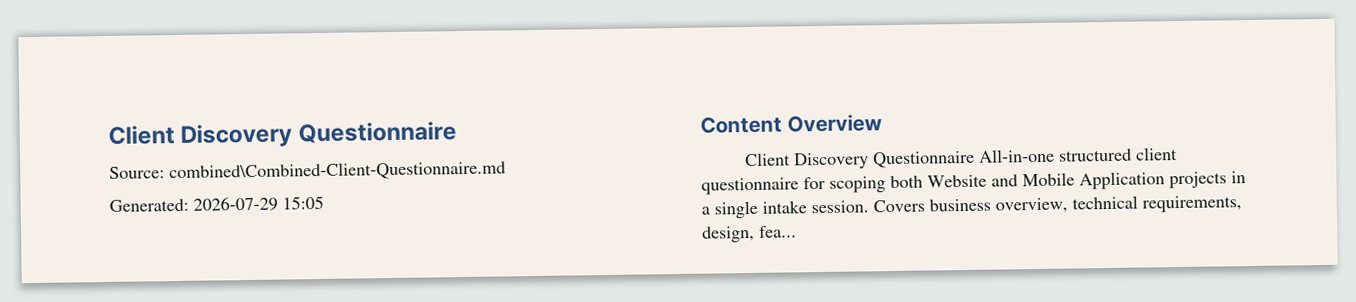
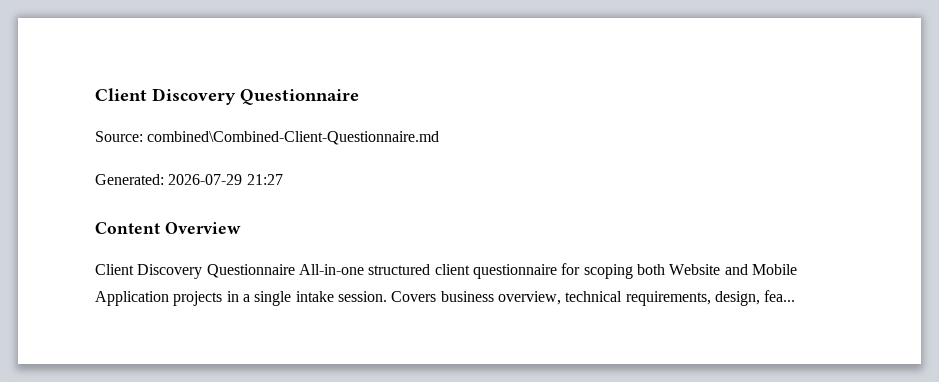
[282,195,324,210] 15:05 -> [246,174,283,185] 21:27

